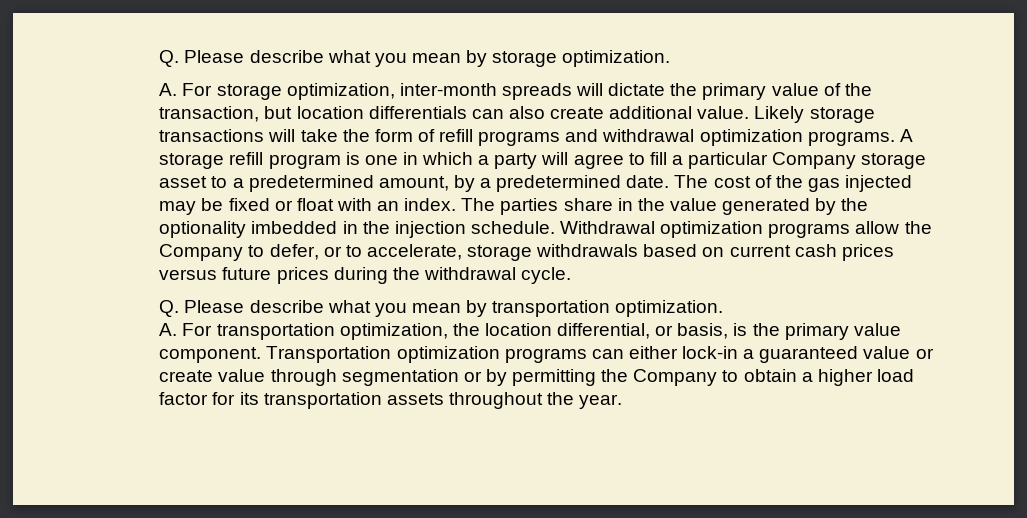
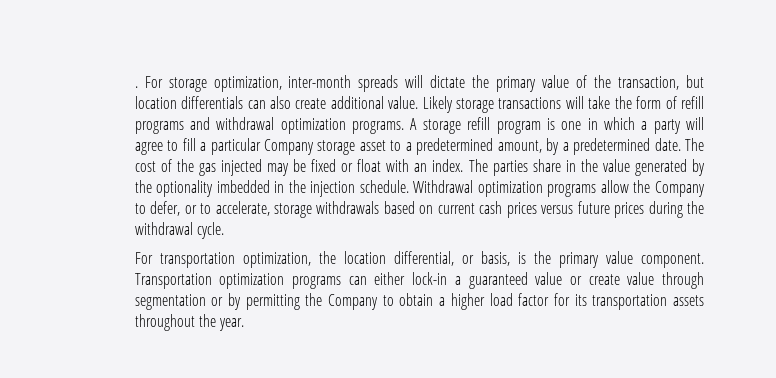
[159,50,671,67] [159,83,178,96] Q. Please describe what you mean by storage optimization. // A. -> [134,86,138,88] .
[159,300,724,317] [159,323,178,336] Q. Please describe what you mean by transportation optimization. // A. -> (224, 230) none

